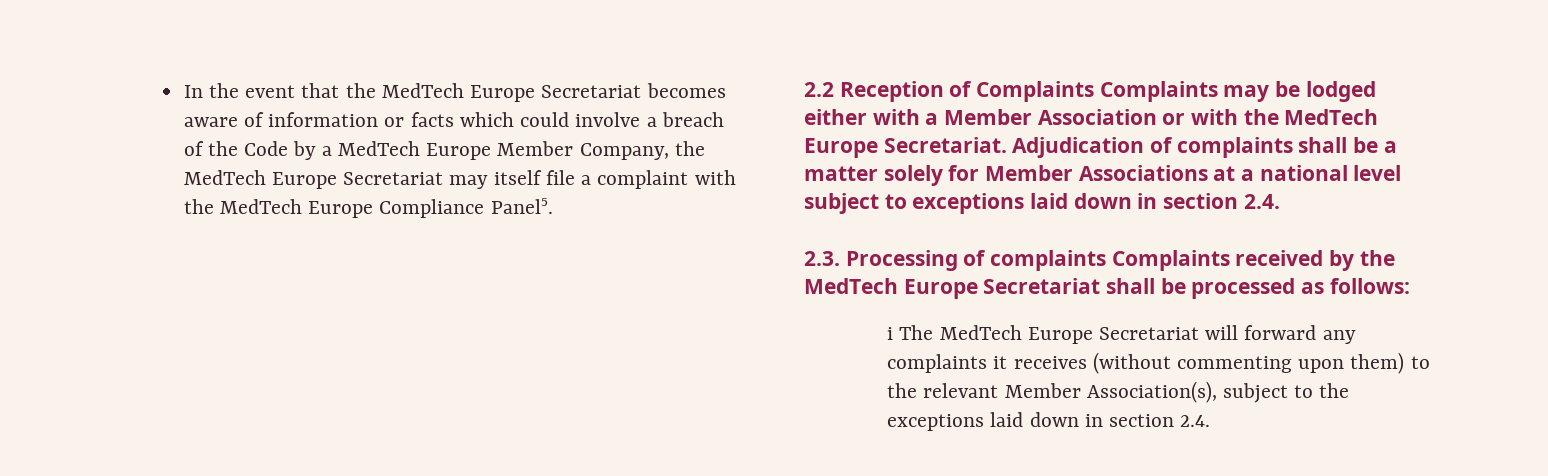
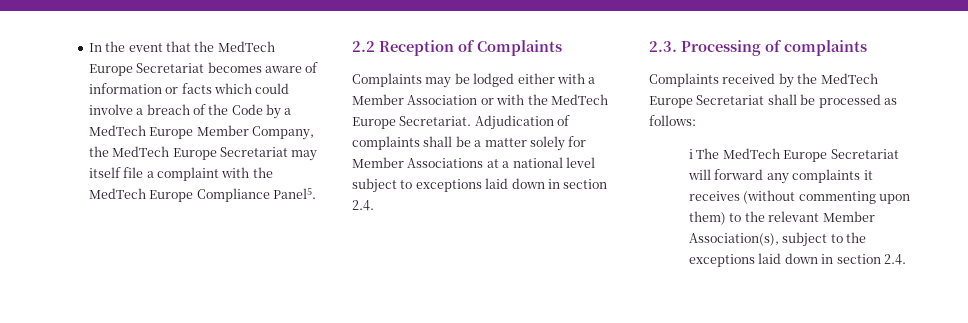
(1095, 91) none -> (562, 48) //
(1107, 260) none -> (867, 48) //

